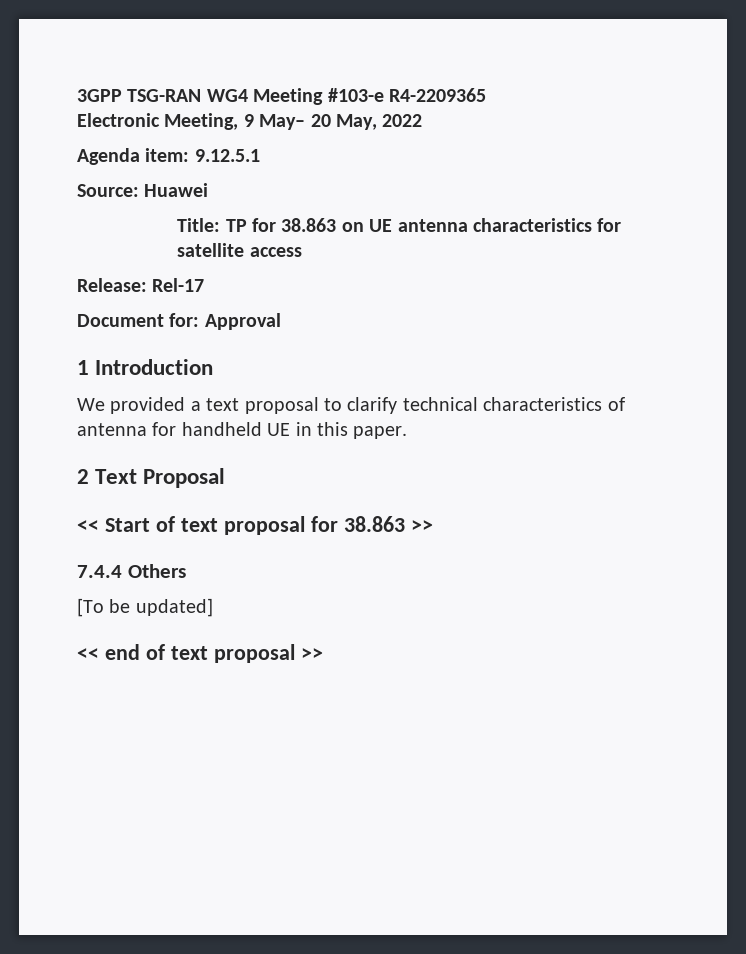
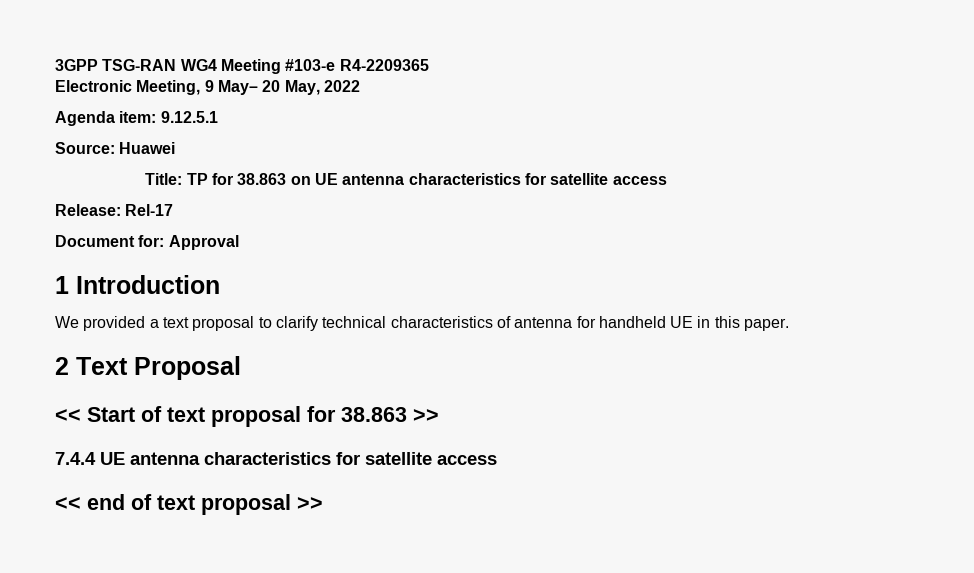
[127,564,186,578] [77,598,213,617] Others // [To be updated] -> [100,452,497,465] UE antenna characteristics for satellite access

